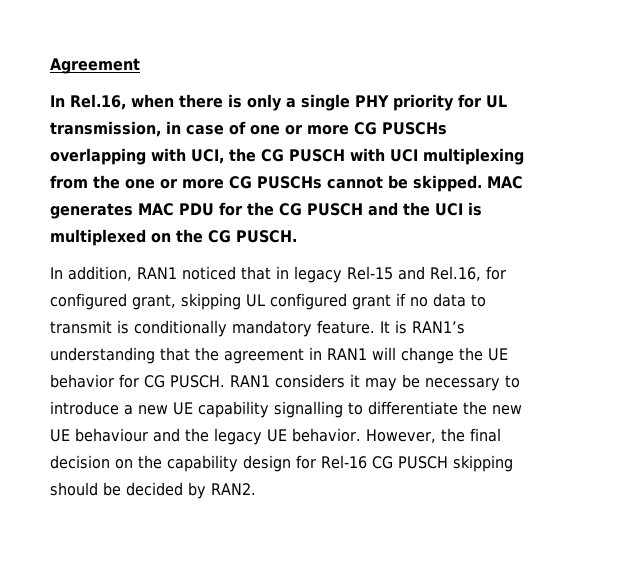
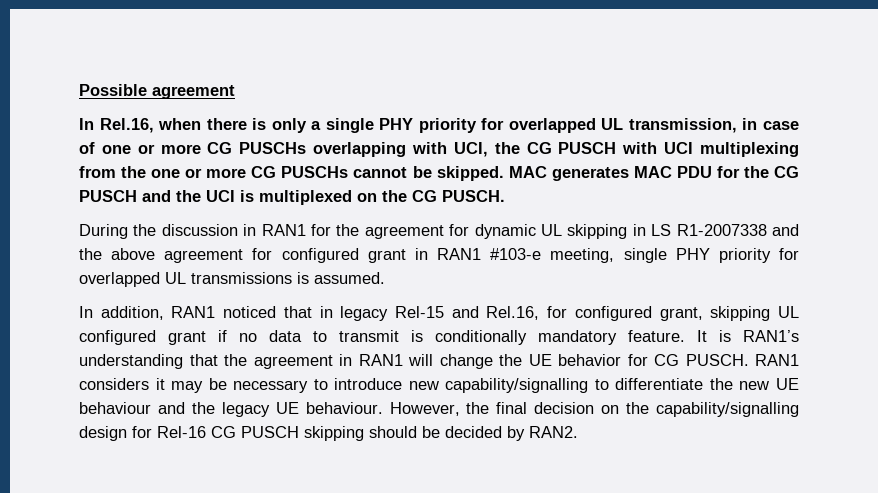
[50,58,140,74] Agreement -> [79,84,235,99] Possible agreement
(482, 101) none -> [508,118,596,133] overlapped
(297, 236) none -> [79,224,799,239] [79,248,799,263] [79,272,385,287] // During the discussion in RAN1 for the agreement for dynamic UL skipping in LS R1-2007338 and the above agreement for configured grant in RAN1 #103-e meeting, single PHY priority for overlapped UL transmissions is assumed.
[124,401,343,418] a new UE capability signalling -> [408,378,589,393] new capability/signalling
[292,428,361,442] behavior. -> [305,402,383,414] behaviour.
[167,455,238,472] capability -> [655,402,799,417] capability/signalling

